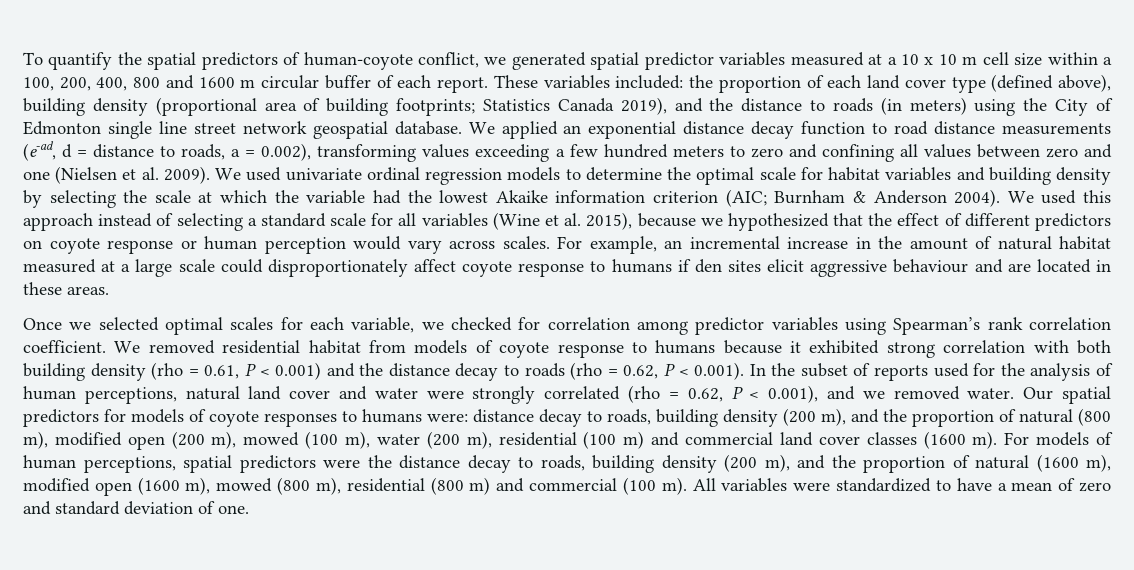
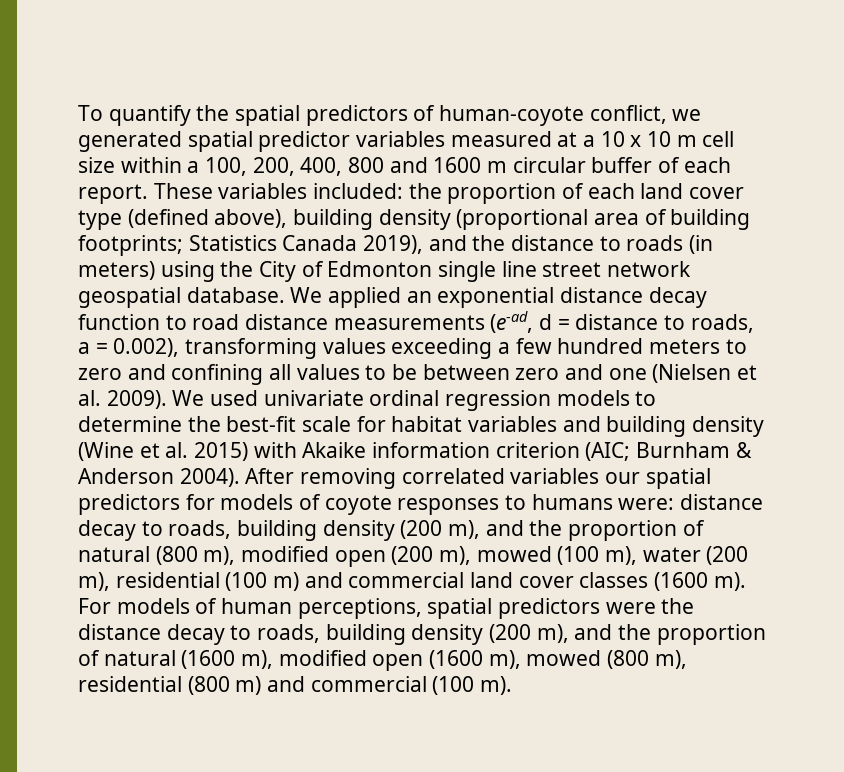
(971, 151) none -> [365,364,418,380] to be
[696,167,755,185] optimal -> [226,416,297,432] best-fit
[23,190,489,208] by selecting the scale at which the variable had the lowest -> [78,442,297,461] (Wine et al. 2015) with
[1007,190,1111,204] [23,212,1111,231] [23,236,1111,254] [23,259,1111,277] [23,282,109,295] [23,317,1112,335] [23,340,1112,358] [23,362,1114,381] [23,385,1054,404] We used this approach instead of selecting a standard scale for all variables (Wine et al. 2015), because we hypothesized that the effect of different predictors on coyote response or human perception would vary across scales. For example, an incremental increase in the amount of natural habitat measured at a large scale could disproportionately affect coyote response to humans if den sites elicit aggressive behaviour and are located in these areas. // Once we selected optimal scales for each variable, we checked for correlation among predictor variables using Spearman’s rank correlation coefficient. We removed residential habitat from models of coyote response to humans because it exhibited strong correlation with both building density (rho = 0.61, P < 0.001) and the distance decay to roads (rho = 0.62, P < 0.001). In the subset of reports used for the analysis of human perceptions, natural land cover and water were strongly correlated (rho = 0.62, P < 0.001), and we removed water. Our -> [245,468,641,489] After removing correlated variables our
[692,478,1112,492] [23,501,249,515] All variables were standardized to have a mean of zero and standard deviation of one. -> (513, 685) none

